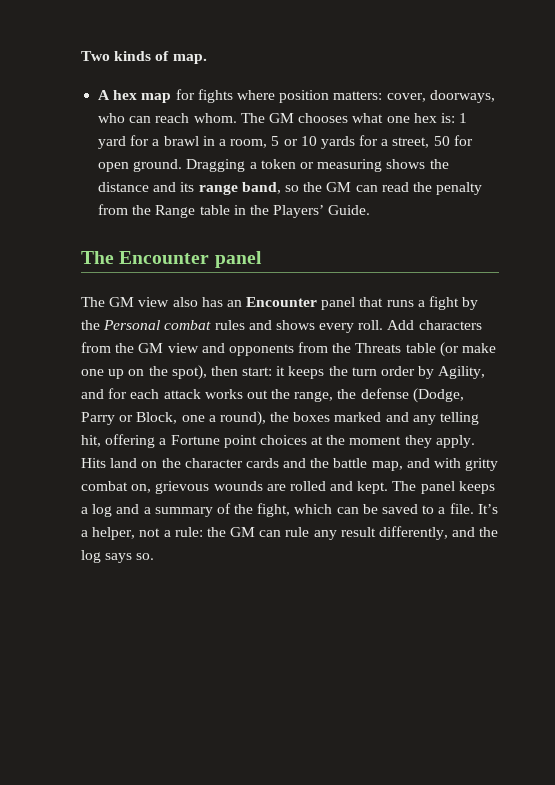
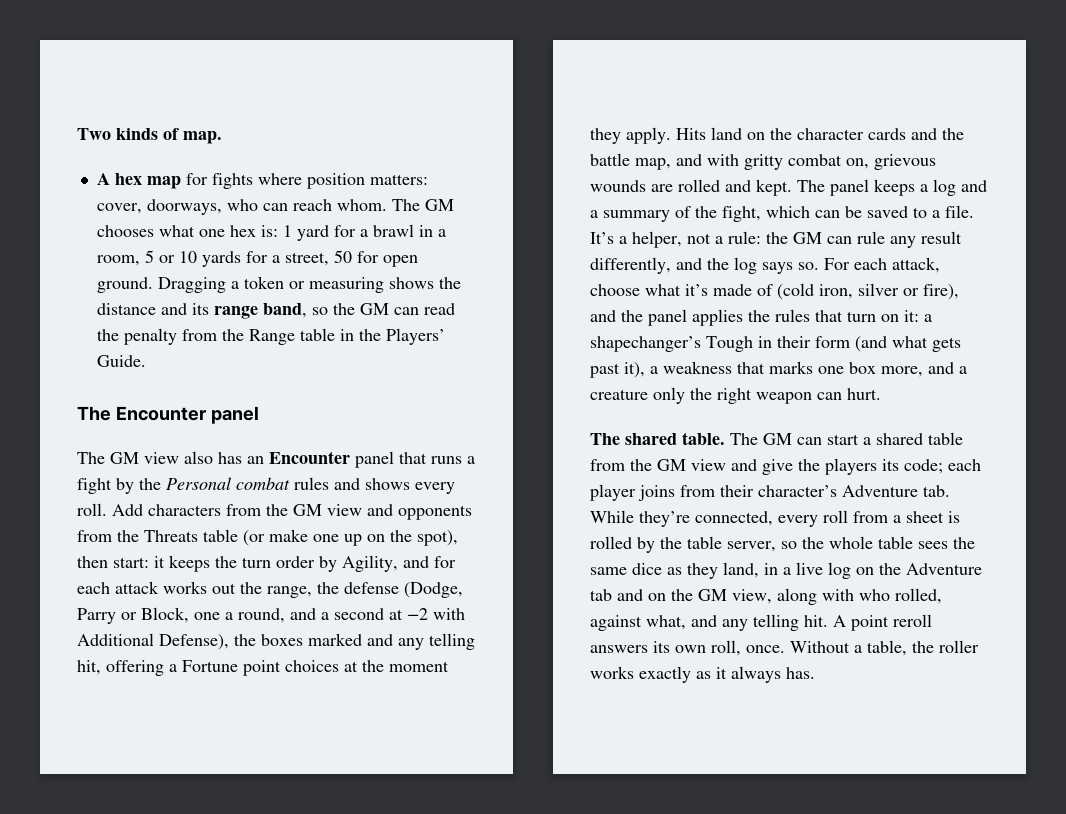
[219,411,266,426] round), -> [238,608,465,623] [77,633,229,650] round, and a second at −2 with Additional Defense),
(155, 556) none -> [824,257,940,273] [590,283,959,300] [590,309,932,326] [590,336,961,352] [590,361,967,378] [590,387,881,404] [590,432,963,445] [590,458,981,475] [590,484,950,501] [590,510,960,527] [590,536,975,553] [590,562,982,579] [590,588,942,605] [590,614,932,631] [590,640,979,656] [590,666,815,683] For each attack, choose what it’s made of (cold iron, silver or fire), and the panel applies the rules that turn on it: a shapechanger’s Tough in their form (and what gets past it), a weakness that marks one box more, and a creature only the right weapon can hurt. // The shared table. The GM can start a shared table from the GM view and give the players its code; each player joins from their character’s Adventure tab. While they’re connected, every roll from a sheet is rolled by the table server, so the whole table sees the same dice as they land, in a live log on the Adventure tab and on the GM view, along with who rolled, against what, and any telling hit. A point reroll answers its own roll, once. Without a table, the roller works exactly as it always has.

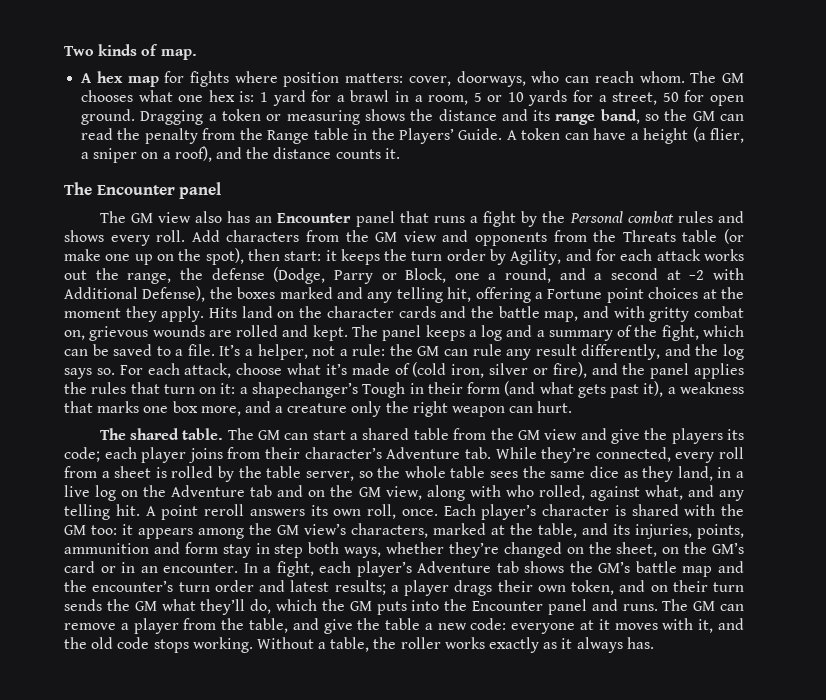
(146, 361) none -> [506,127,745,144] [81,146,400,163] A token can have a height (a flier, a sniper on a roof), and the distance counts it.
(785, 649) none -> [443,504,744,520] [64,523,744,539] [64,542,744,558] [64,561,744,577] [64,580,744,596] [64,599,745,615] [64,618,744,634] [64,637,253,653] Each player’s character is shared with the GM too: it appears among the GM view’s characters, marked at the table, and its injuries, points, ammunition and form stay in step both ways, whether they’re changed on the sheet, on the GM’s card or in an encounter. In a fight, each player’s Adventure tab shows the GM’s battle map and the encounter’s turn order and latest results; a player drags their own token, and on their turn sends the GM what they’ll do, which the GM puts into the Encounter panel and runs. The GM can remove a player from the table, and give the table a new code: everyone at it moves with it, and the old code stops working.

